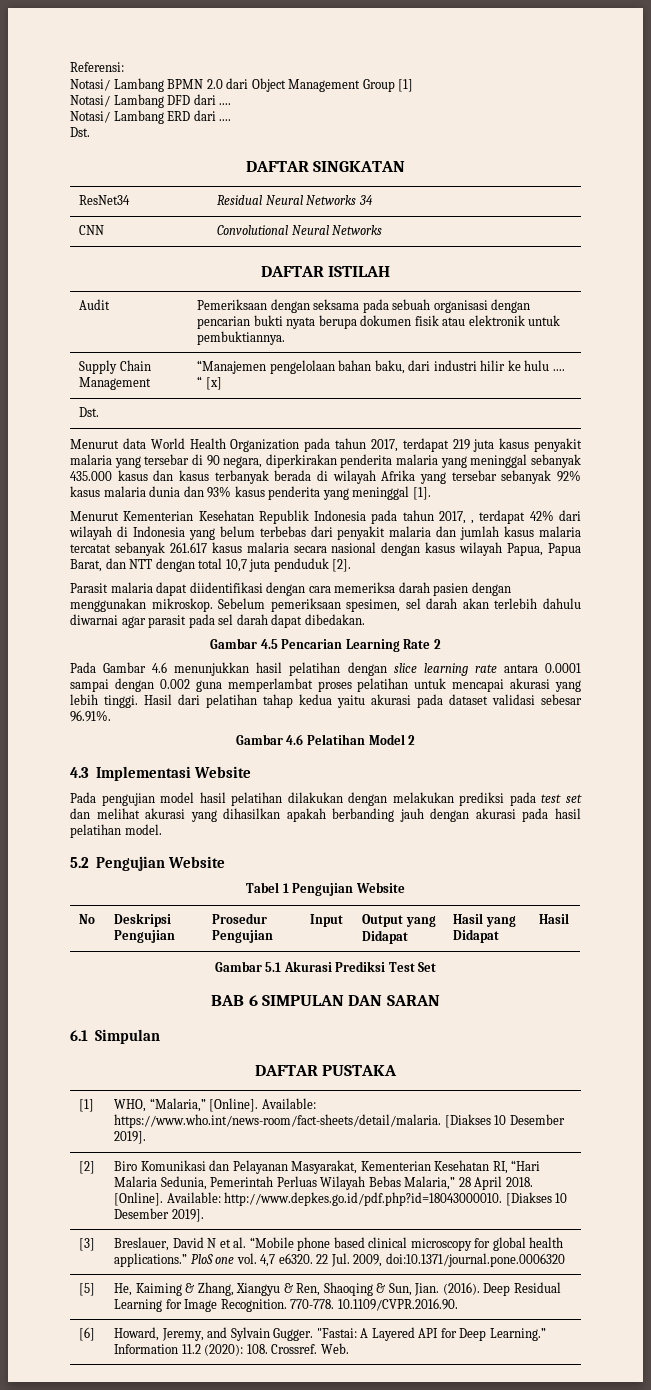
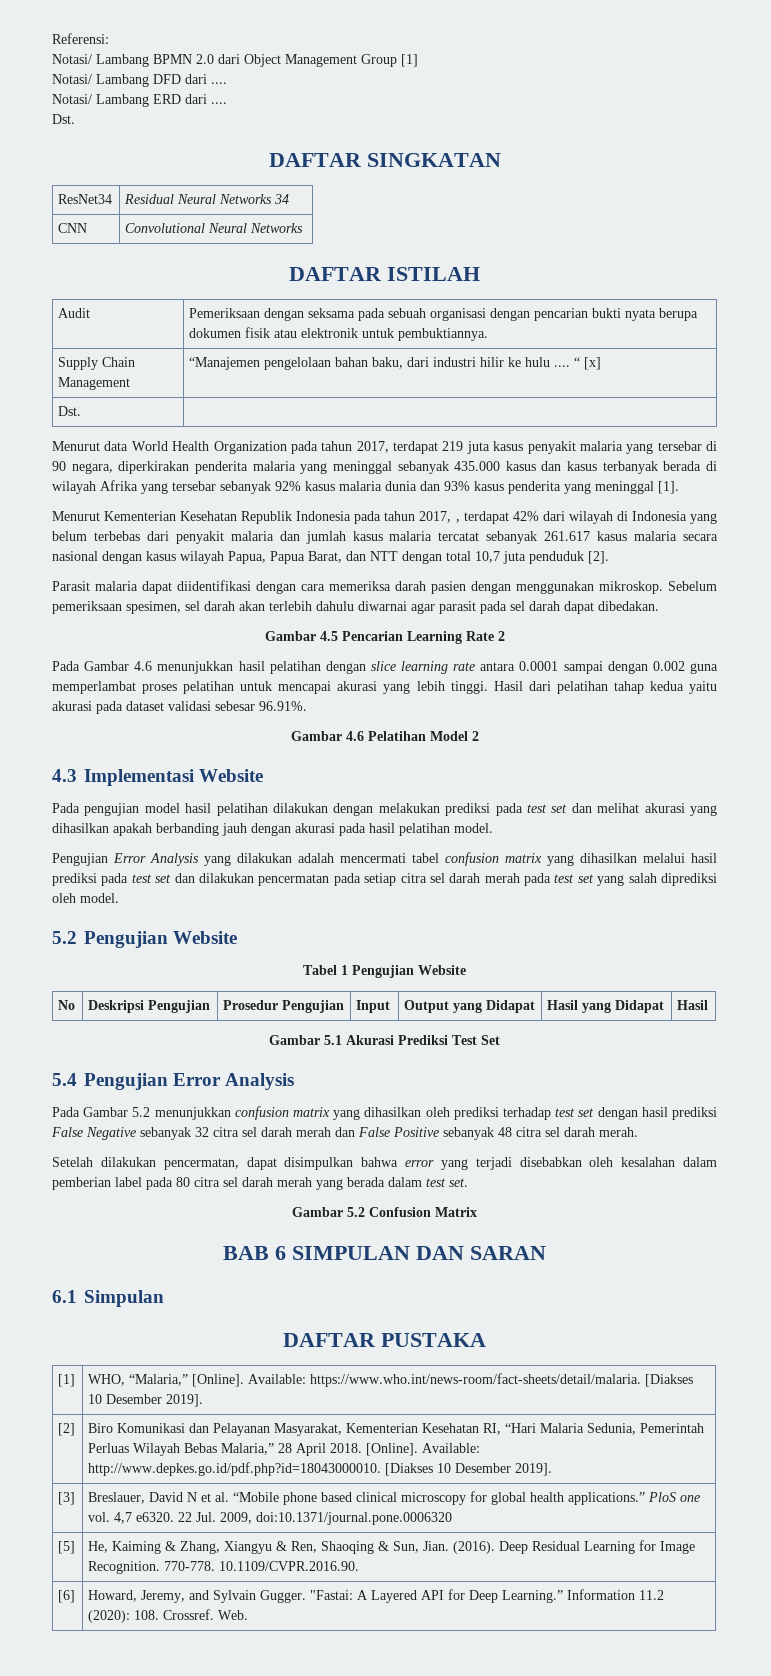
(162, 829) none -> [52,852,717,866] [52,873,718,886] [52,893,119,903] // Pengujian Error Analysis yang dilakukan adalah mencermati tabel confusion matrix yang dihasilkan melalui hasil prediksi pada test set dan dilakukan pencermatan pada setiap citra sel darah merah pada test set yang salah diprediksi oleh model.
(437, 967) none -> [52,1073,295,1090] [52,1106,718,1120] [51,1127,638,1140] [52,1157,718,1170] [52,1177,468,1190] [292,1207,477,1217] // 5.4 Pengujian Error Analysis // Pada Gambar 5.2 menunjukkan confusion matrix yang dihasilkan oleh prediksi terhadap test set dengan hasil prediksi False Negative sebanyak 32 citra sel darah merah dan False Positive sebanyak 48 citra sel darah merah. // Setelah dilakukan pencermatan, dapat disimpulkan bahwa error yang terjadi disebabkan oleh kesalahan dalam pemberian label pada 80 citra sel darah merah yang berada dalam test set. // Gambar 5.2 Confusion Matrix

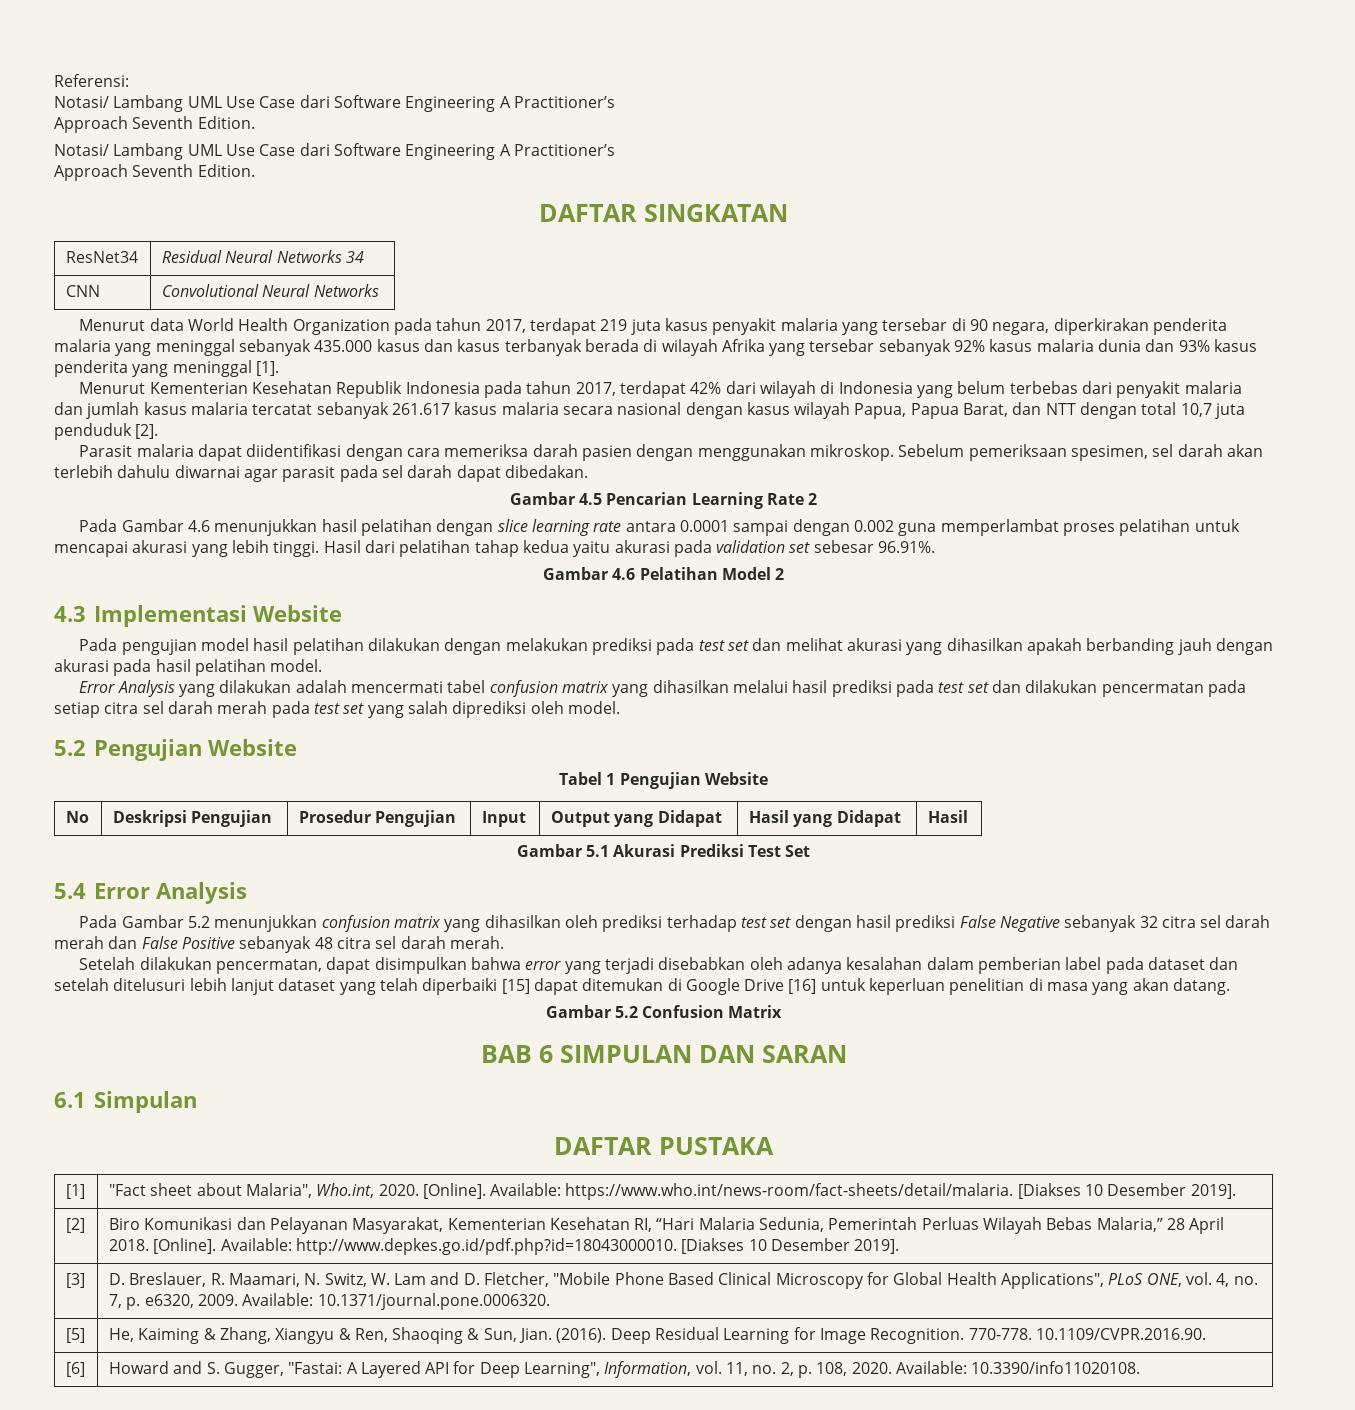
[153,54,418,67] [52,74,227,87] [52,94,227,107] [52,114,75,124] BPMN 2.0 dari Object Management Group [1] // Notasi/ Lambang DFD dari .... // Notasi/ Lambang ERD dari .... // Dst. -> [187,95,615,112] [54,116,255,133] [54,143,615,160] [54,164,255,181] UML Use Case dari Software Engineering A Practitioner’s // Approach Seventh Edition. // Notasi/ Lambang UML Use Case dari Software Engineering A Practitioner’s // Approach Seventh Edition.
[289,267,480,281] [58,308,91,318] [189,308,699,321] [189,327,489,341] [58,357,136,370] [58,377,131,390] [189,357,602,370] [58,406,82,416] // DAFTAR ISTILAH // Audit | Pemeriksaan dengan seksama pada sebuah organisasi dengan pencarian bukti nyata berupa dokumen fisik atau elektronik untuk pembuktiannya. // Supply Chain Management | “Manajemen pengelolaan bahan baku, dari industri hilir ke hulu .... “ [x] // Dst. | -> (379, 290) none
[455,519,460,523] , -> (616, 389) none
[126,701,211,711] dataset validasi -> [716,540,811,553] validation set
[52,853,108,866] Pengujian -> (323, 665) none
[84,1073,168,1090] Pengujian -> (86, 891) none
(614, 1162) none -> [786,957,842,974] adanya
[176,1177,468,1190] 80 citra sel darah merah yang berada dalam test set. -> [1147,957,1239,970] [54,978,1231,995] dataset dan setelah ditelusuri lebih lanjut dataset yang telah diperbaiki [15] dapat ditemukan di Google Drive [16] untuk keperluan penelitian di masa yang akan datang.
[88,1374,189,1386] WHO, “Malaria,” -> [108,1183,419,1198] "Fact sheet about Malaria", Who.int, 2020.
[88,1491,701,1505] [88,1512,453,1525] Breslauer, David N et al. “Mobile phone based clinical microscopy for global health applications.” PloS one vol. 4,7 e6320. 22 Jul. 2009, doi:10.1371/journal.pone.0006320 -> [108,1272,1258,1289] [108,1293,550,1310] D. Breslauer, R. Maamari, N. Switz, W. Lam and D. Fletcher, "Mobile Phone Based Clinical Microscopy for Global Health Applications", PLoS ONE, vol. 4, no. 7, p. e6320, 2009. Available: 10.1371/journal.pone.0006320.
[88,1590,307,1603] Howard, Jeremy, and Sylvain Gugger. -> [108,1361,284,1378] Howard and S. Gugger,
[502,1589,665,1603] [88,1609,249,1623] Learning.” Information 11.2 (2020): 108. Crossref. Web. -> [524,1361,1141,1378] Learning", Information, vol. 11, no. 2, p. 108, 2020. Available: 10.3390/info11020108.

